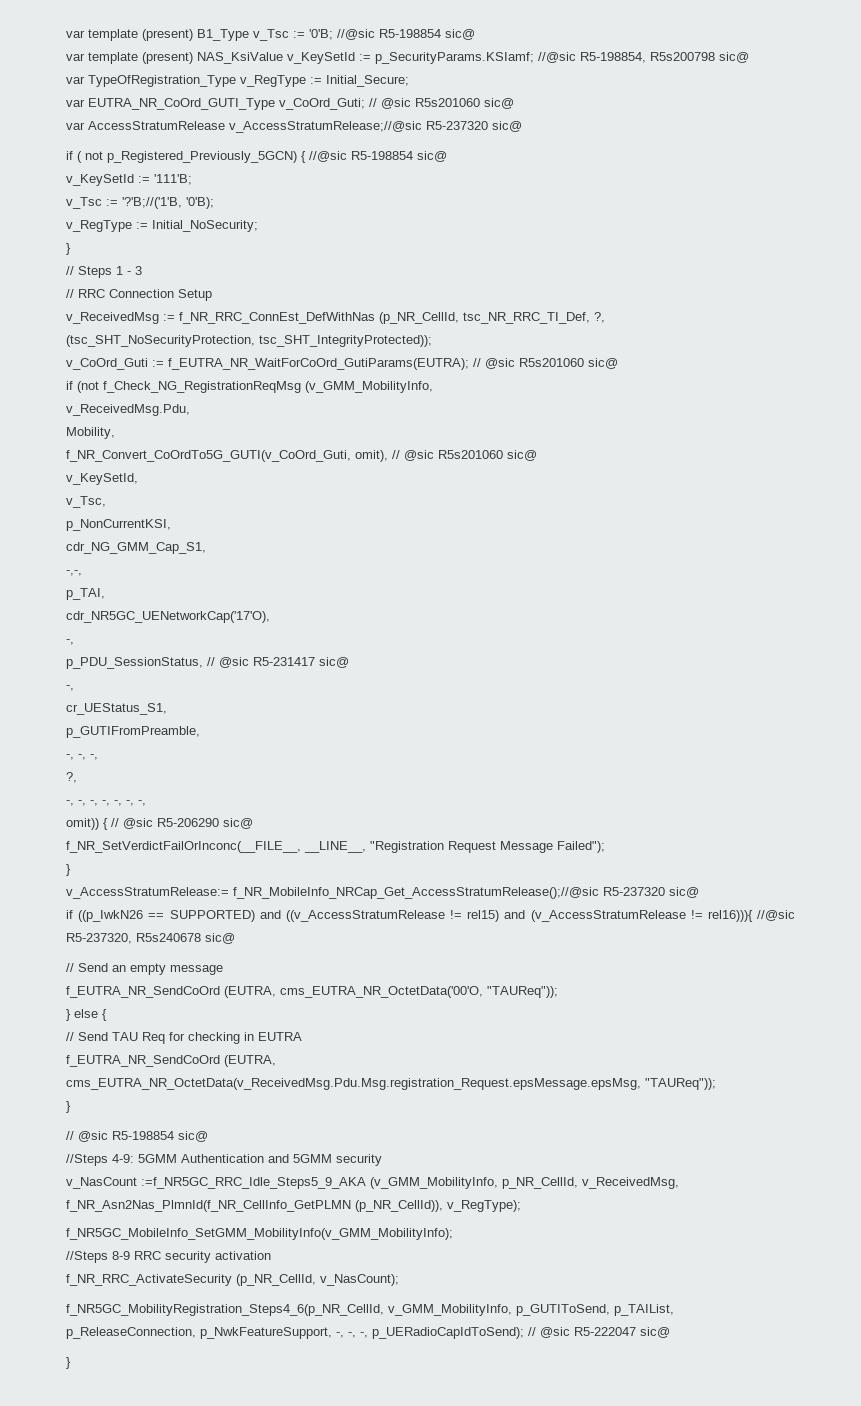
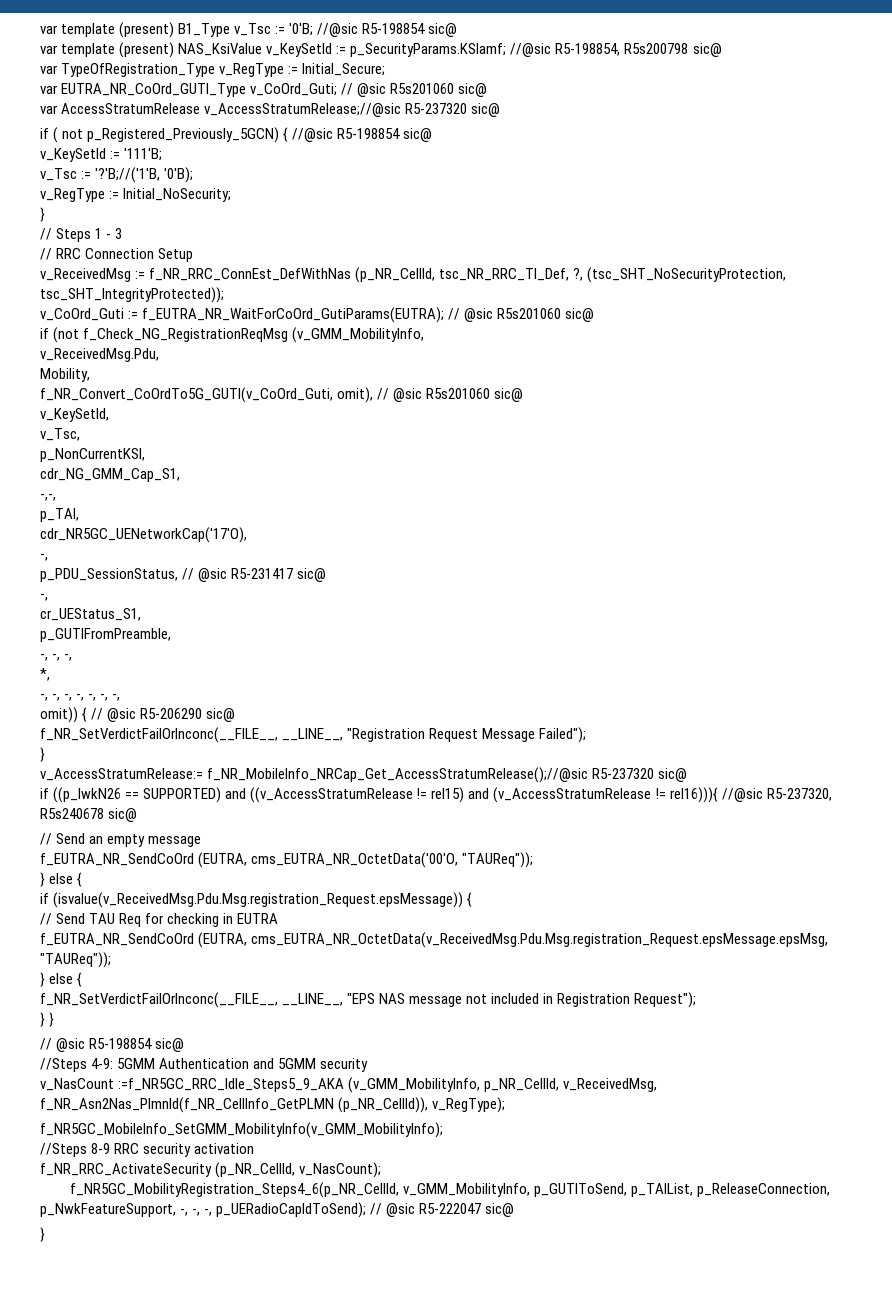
[66,772,77,783] ?, -> [40,668,50,681] *,
(107, 1015) none -> [40,892,473,908] // if (isvalue(v_ReceivedMsg.Pdu.Msg.registration_Request.epsMessage)) {
(71, 1107) none -> [49,972,83,987] [40,992,697,1008] [40,1012,55,1027] else { // f_NR_SetVerdictFailOrInconc(__FILE__, __LINE__, "EPS NAS message not included in Registration Request"); // } }

